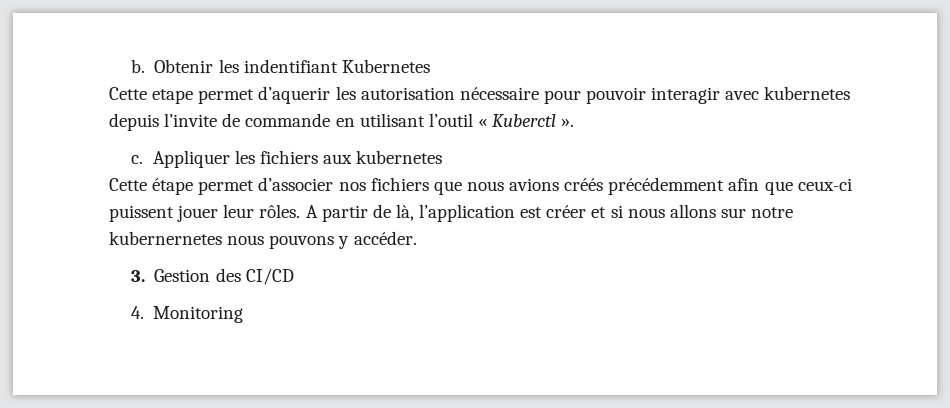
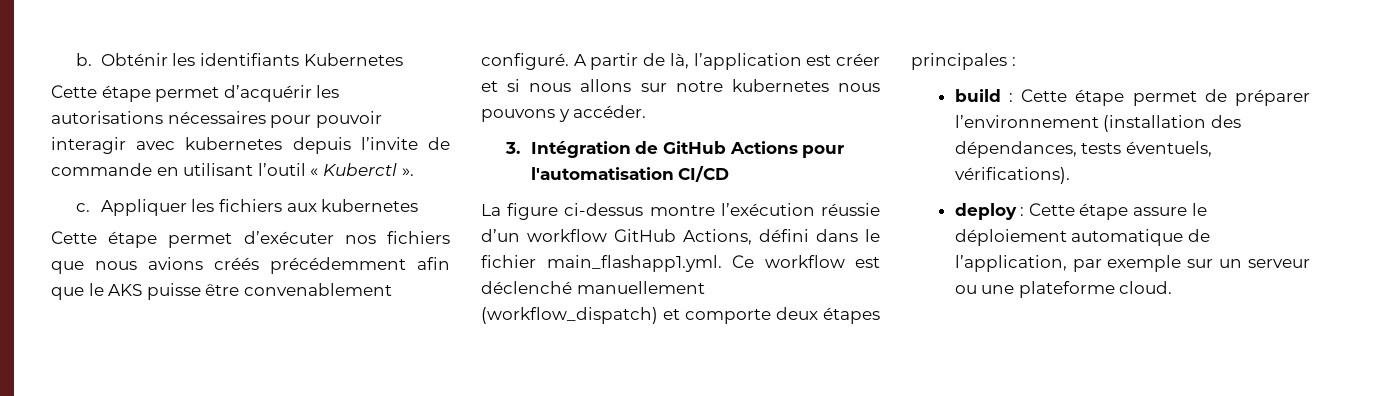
[154,59,338,73] Obtenir les indentifiant -> [100,53,300,66] Obténir les identifiants
[152,86,539,104] etape permet d’aquerir les autorisation nécessaire -> [101,85,340,102] [51,111,266,124] étape permet d’acquérir les autorisations nécessaires
[258,177,334,191] d’associer -> [243,231,334,244] d’exécuter
[797,178,852,191] [109,204,301,222] ceux-ci puissent jouer leur rôles. -> [88,283,392,300] [481,53,569,70] le AKS puisse être convenablement configuré.
[109,231,222,245] kubernernetes -> [731,79,829,92] kubernetes
[154,268,294,285] [130,306,244,323] Gestion des CI/CD // 4. Monitoring -> [530,141,845,158] [530,166,730,182] [481,203,880,220] [481,229,880,245] [481,255,880,272] [481,281,705,294] [481,307,880,324] [911,53,1016,70] [954,89,1310,106] [954,115,1241,132] [954,141,1212,158] [954,167,1070,184] [954,203,1207,220] [954,229,1210,246] [954,255,1310,272] [954,281,1173,298] Intégration de GitHub Actions pour l'automatisation CI/CD // La figure ci-dessus montre l’exécution réussie d’un workflow GitHub Actions, défini dans le fichier main_flashapp1.yml. Ce workflow est déclenché manuellement (workflow_dispatch) et comporte deux étapes principales : // build : Cette étape permet de préparer l’environnement (installation des dépendances, tests éventuels, vérifications). // deploy : Cette étape assure le déploiement automatique de l’application, par exemple sur un serveur ou une plateforme cloud.

